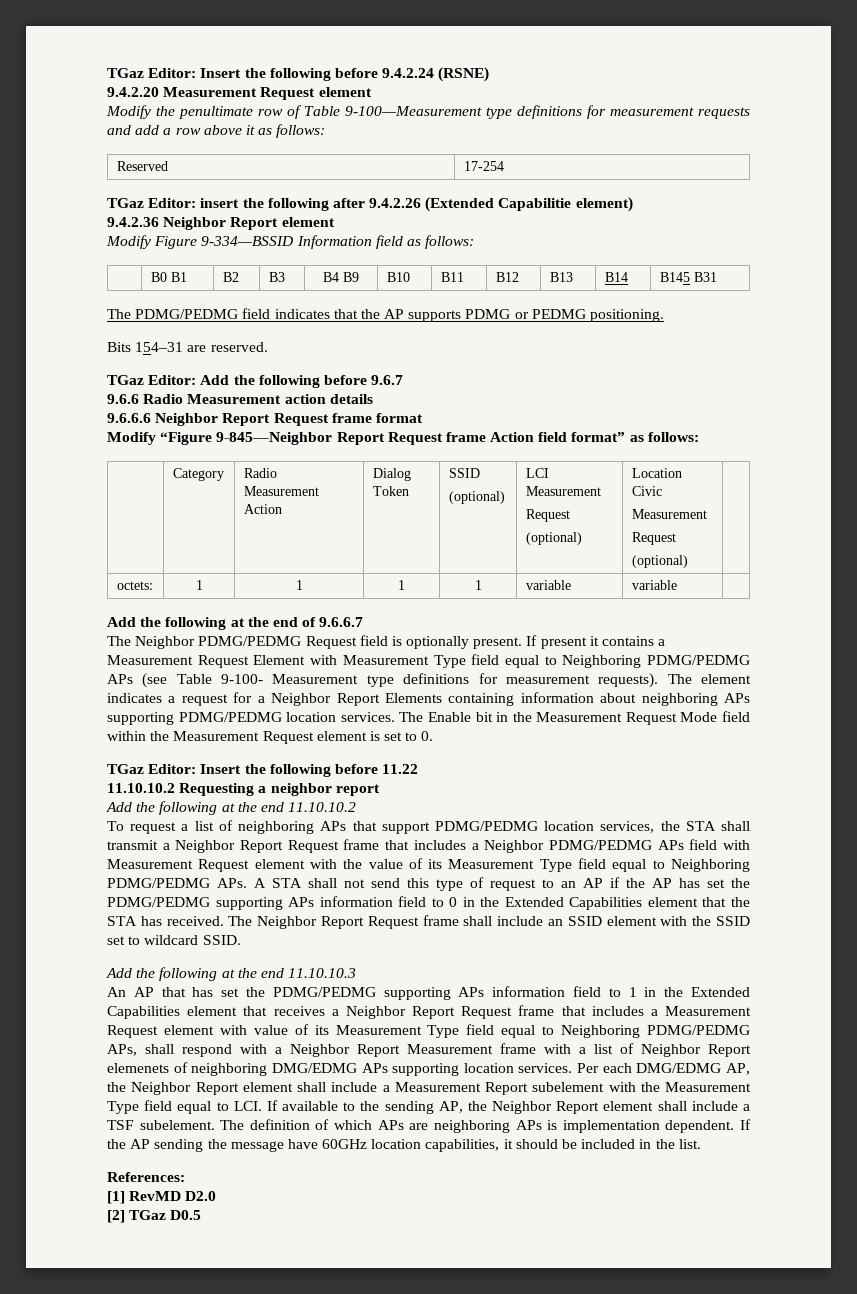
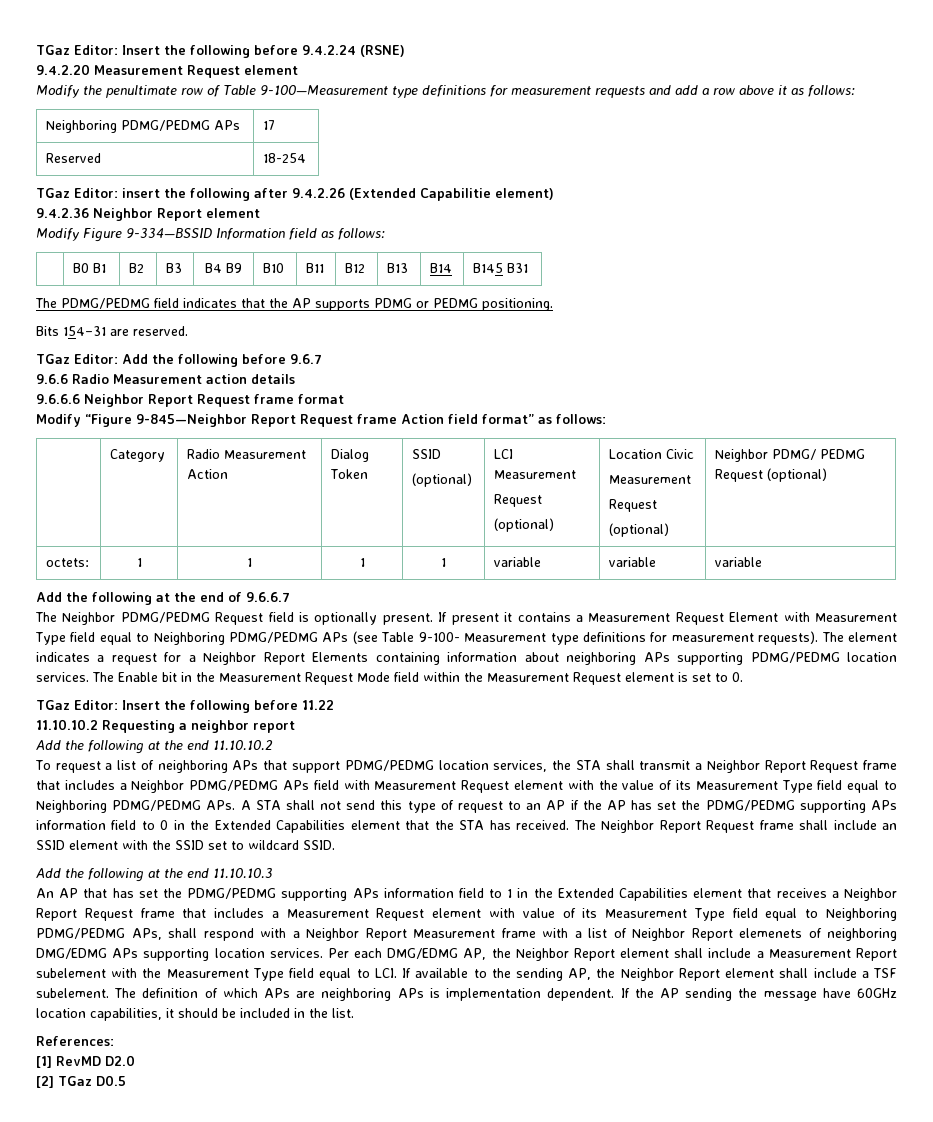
(326, 131) none -> [46,120,241,133] [263,120,276,130] // Neighboring PDMG/PEDMG APs | 17
[463,161,504,171] 17-254 -> [263,153,307,163] 18-254
(688, 561) none -> [715,449,866,462] [715,468,828,482] Neighbor PDMG/ PEDMG Request (optional)
(677, 585) none -> [715,557,763,567] variable

